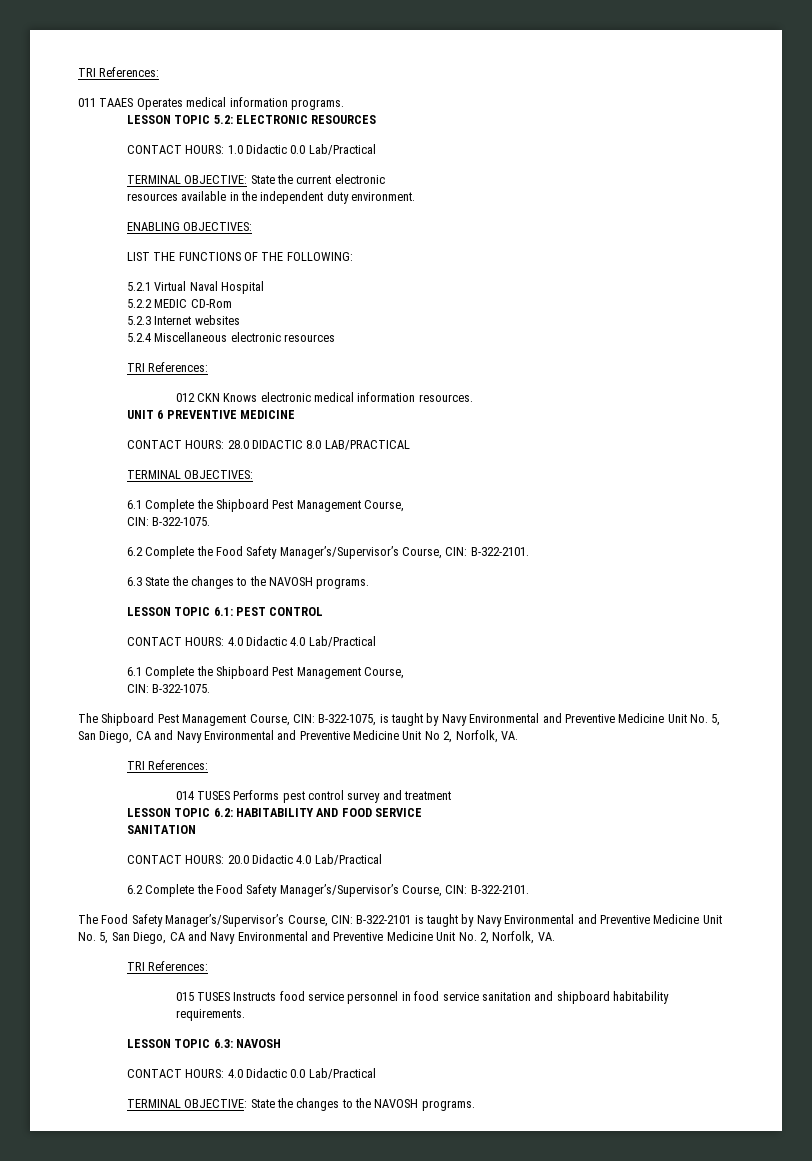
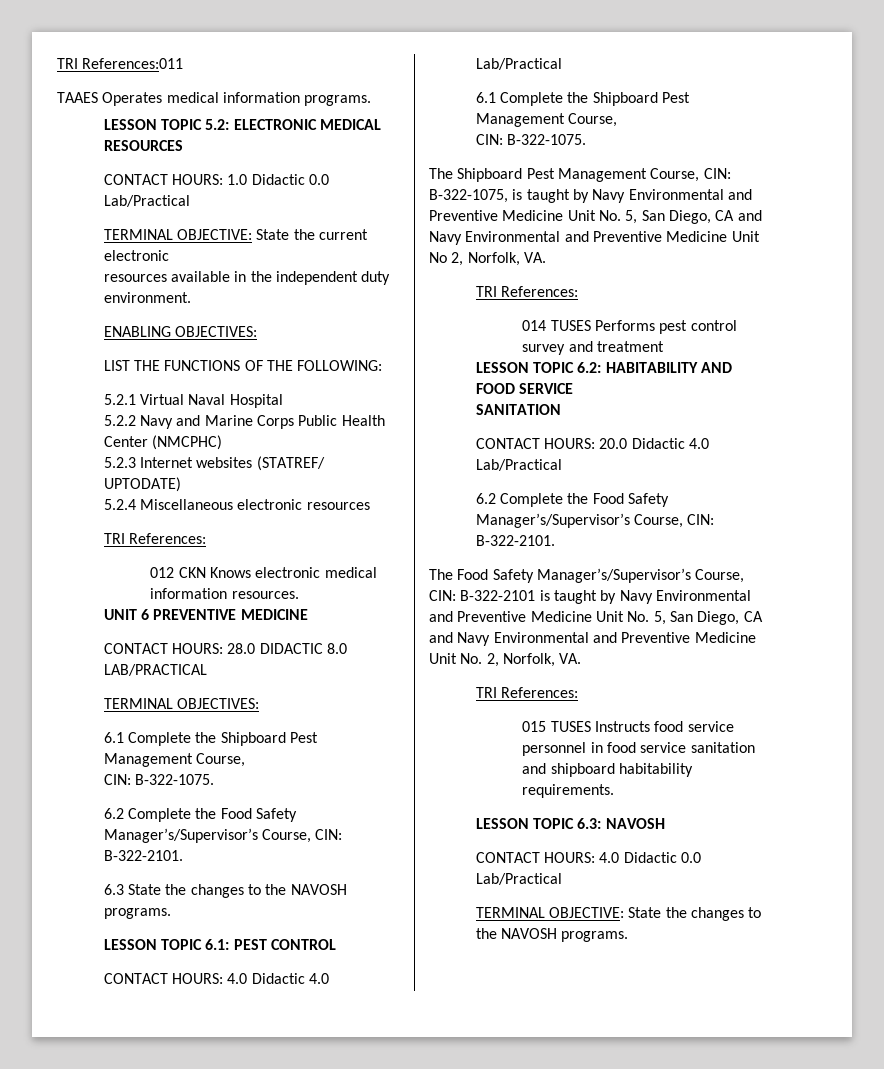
[78,67,160,77] [78,98,96,107] TRI References: // 011 -> [57,58,184,69] TRI References:011 //
(308, 119) none -> [319,119,381,130] MEDICAL
[154,299,232,308] MEDIC CD-Rom -> [139,415,385,429] [103,435,222,450] Navy and Marine Corps Public Health Center (NMCPHC)
(240, 320) none -> [256,456,325,471] [103,477,181,492] (STATREF/ UPTODATE)

